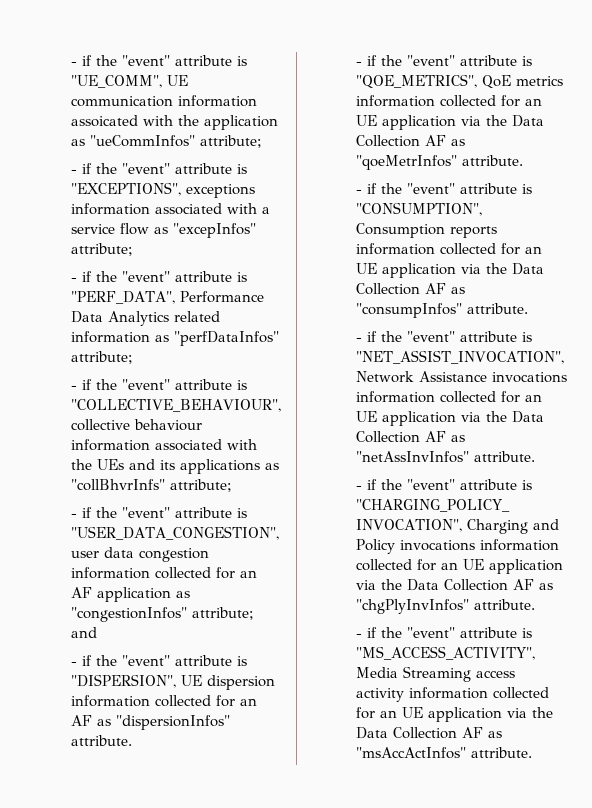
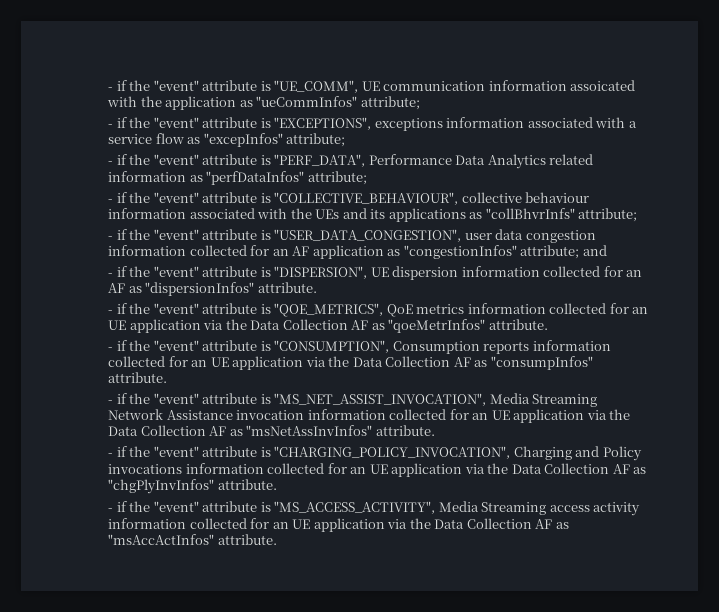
[356,350,565,364] "NET_ASSIST_INVOCATION", -> [274,393,598,407] "MS_NET_ASSIST_INVOCATION", Media Streaming
[492,372,568,383] invocations -> [236,410,305,420] invocation
[356,451,470,463] "netAssInvInfos" -> [246,425,373,436] "msNetAssInvInfos"

